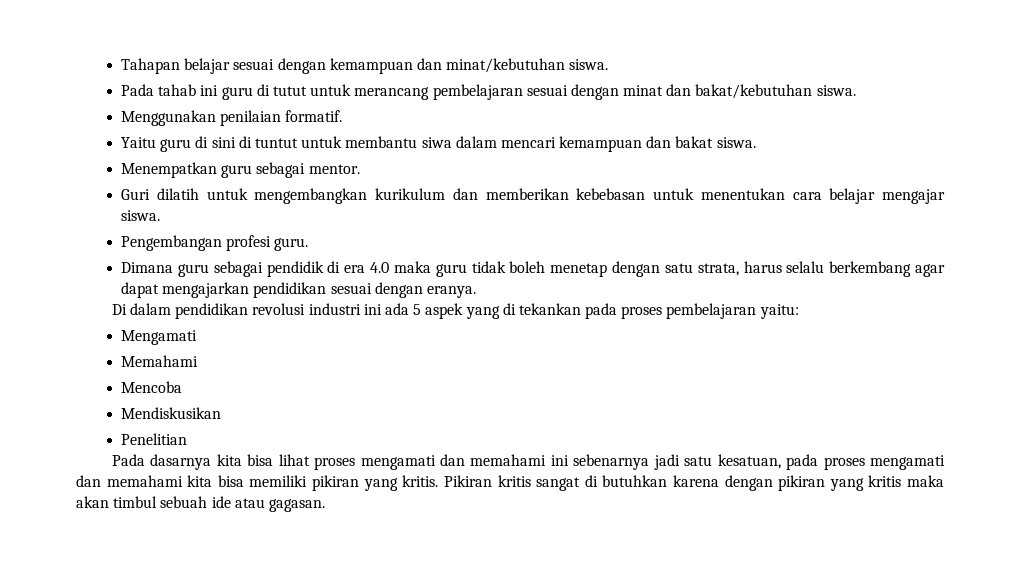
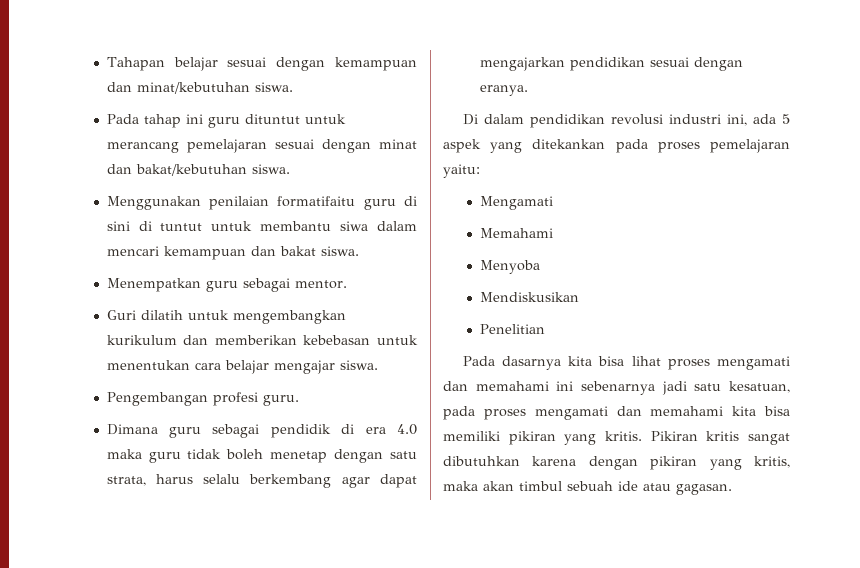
[158,84,197,96] tahab -> [143,114,181,128] tahap
[256,84,307,96] di tutut -> [244,114,300,124] dituntut
[432,84,523,100] pembelajaran -> [186,139,267,153] pemelajaran
[285,110,343,122] [121,137,157,148] formatif. // Yaitu -> [277,196,356,207] formatifaitu
[363,304,382,315] ini -> [726,114,747,126] ini,
[502,303,757,319] di tekankan pada proses pembelajaran -> [532,139,790,153] ditekankan pada proses pemelajaran
[121,381,183,393] Mencoba -> [479,260,540,274] Menyoba
[584,475,668,487] di butuhkan -> [443,456,520,466] dibutuhkan
[868,475,902,487] kritis -> [754,456,790,468] kritis,

